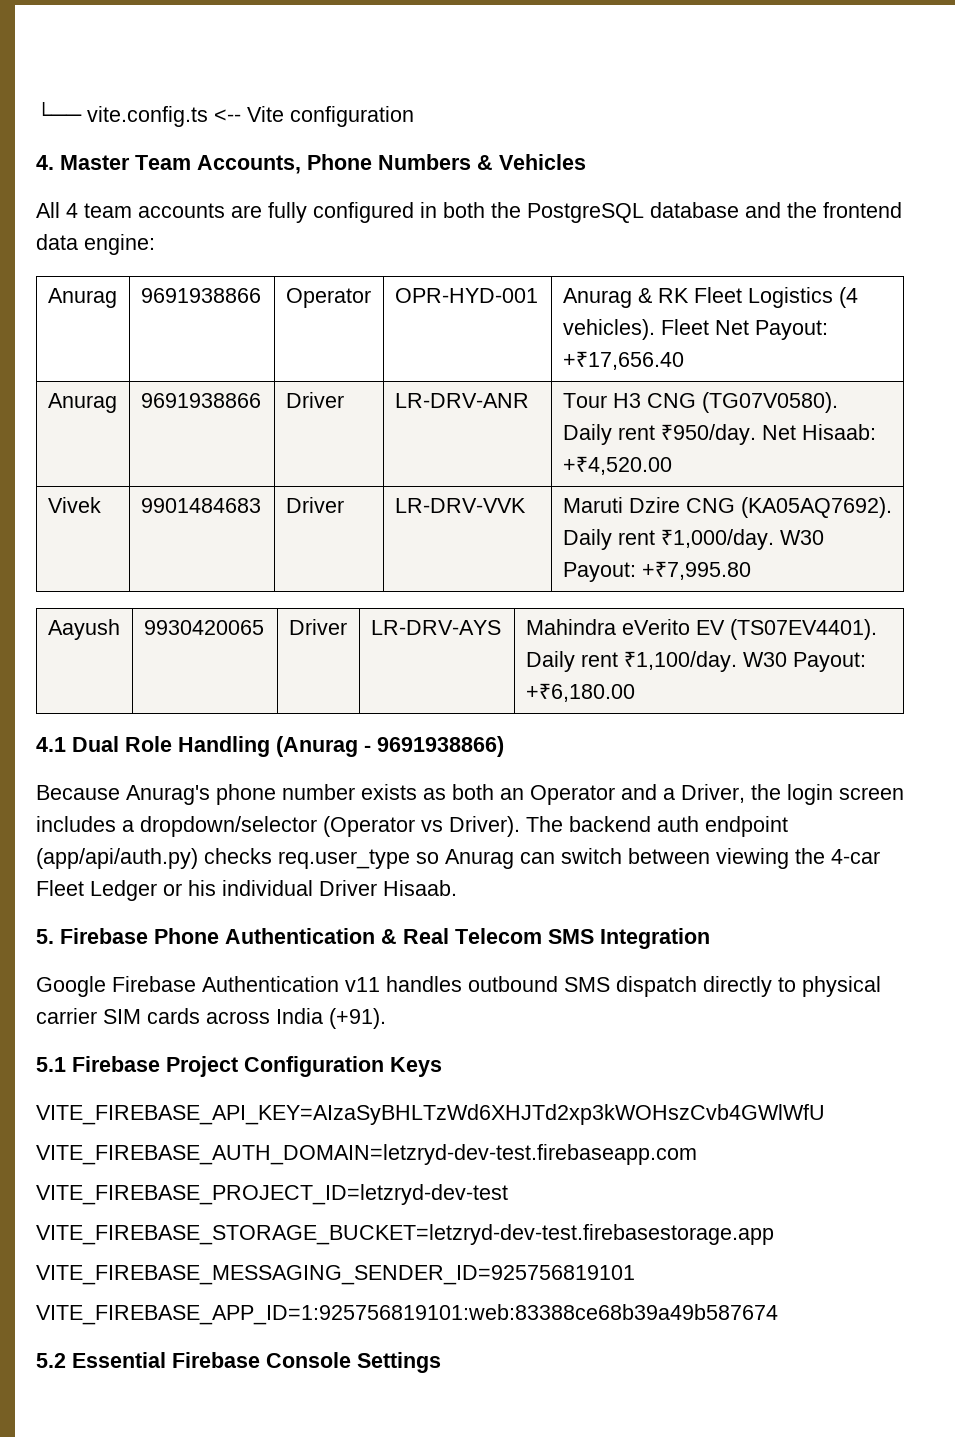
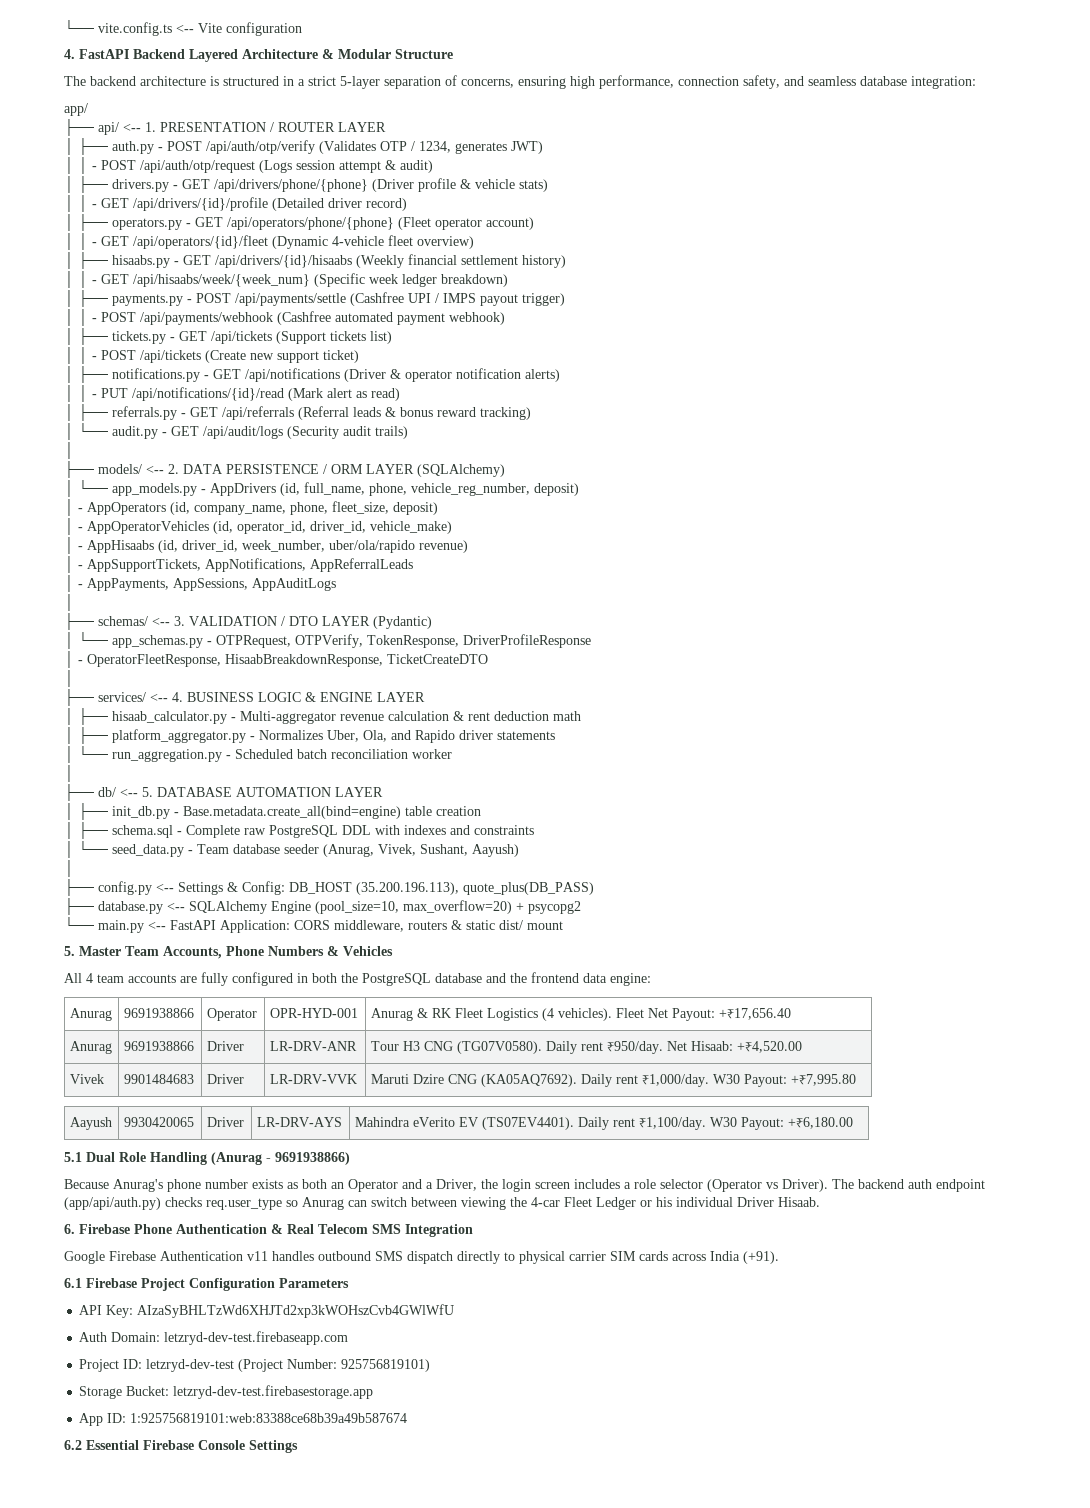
(54, 162) none -> [79,49,453,62] [64,75,976,89] [64,103,88,116] [64,119,386,136] [64,138,543,155] [64,157,433,174] [64,176,548,193] [64,195,407,212] [64,214,534,231] [64,233,474,250] [64,252,566,269] [64,271,508,288] [64,290,565,307] [64,309,505,326] [64,328,392,345] [64,347,359,364] [64,366,560,383] [64,385,400,402] [64,404,531,421] [64,423,408,440] [64,442,74,459] [64,461,505,478] [64,480,579,497] [64,499,438,516] [64,518,452,535] [64,537,468,554] [64,556,413,573] [64,575,336,592] [64,594,74,611] [64,613,432,630] [64,632,591,649] [64,651,488,668] [64,670,74,687] [64,689,425,706] [64,708,581,725] [64,727,555,744] [64,746,452,763] [64,765,74,782] [64,784,383,801] [64,803,481,820] [64,822,534,839] [64,841,519,858] [64,860,74,877] [64,879,594,896] [64,898,581,915] [64,917,563,933] [64,946,75,956] FastAPI Backend Layered Architecture & Modular Structure // The backend architecture is structured in a strict 5-layer separation of concerns, ensuring high performance, connection safety, and seamless database integration: // app/ // ├── api/ <-- 1. PRESENTATION / ROUTER LAYER // │ ├── auth.py - POST /api/auth/otp/verify (Validates OTP / 1234, generates JWT) // │ │ - POST /api/auth/otp/request (Logs session attempt & audit) // │ ├── drivers.py - GET /api/drivers/phone/{phone} (Driver profile & vehicle stats) // │ │ - GET /api/drivers/{id}/profile (Detailed driver record) // │ ├── operators.py - GET /api/operators/phone/{phone} (Fleet operator account) // │ │ - GET /api/operators/{id}/fleet (Dynamic 4-vehicle fleet overview) // │ ├── hisaabs.py - GET /api/drivers/{id}/hisaabs (Weekly financial settlement history) // │ │ - GET /api/hisaabs/week/{week_num} (Specific week ledger breakdown) // │ ├── payments.py - POST /api/payments/settle (Cashfree UPI / IMPS payout trigger) // │ │ - POST /api/payments/webhook (Cashfree automated payment webhook) // │ ├── tickets.py - GET /api/tickets (Support tickets list) // │ │ - POST /api/tickets (Create new support ticket) // │ ├── notifications.py - GET /api/notifications (Driver & operator notification alerts) // │ │ - PUT /api/notifications/{id}/read (Mark alert as read) // │ ├── referrals.py - GET /api/referrals (Referral leads & bonus reward tracking) // │ └── audit.py - GET /api/audit/logs (Security audit trails) // │ // ├── models/ <-- 2. DATA PERSISTENCE / ORM LAYER (SQLAlchemy) // │ └── app_models.py - AppDrivers (id, full_name, phone, vehicle_reg_number, deposit) // │ - AppOperators (id, company_name, phone, fleet_size, deposit) // │ - AppOperatorVehicles (id, operator_id, driver_id, vehicle_make) // │ - AppHisaabs (id, driver_id, week_number, uber/ola/rapido revenue) // │ - AppSupportTickets, AppNotifications, AppReferralLeads // │ - AppPayments, AppSessions, AppAuditLogs // │ // ├── schemas/ <-- 3. VALIDATION / DTO LAYER (Pydantic) // │ └── app_schemas.py - OTPRequest, OTPVerify, TokenResponse, DriverProfileResponse // │ - OperatorFleetResponse, HisaabBreakdownResponse, TicketCreateDTO // │ // ├── services/ <-- 4. BUSINESS LOGIC & ENGINE LAYER // │ ├── hisaab_calculator.py - Multi-aggregator revenue calculation & rent deduction math // │ ├── platform_aggregator.py - Normalizes Uber, Ola, and Rapido driver statements // │ └── run_aggregation.py - Scheduled batch reconciliation worker // │ // ├── db/ <-- 5. DATABASE AUTOMATION LAYER // │ ├── init_db.py - Base.metadata.create_all(bind=engine) table creation // │ ├── schema.sql - Complete raw PostgreSQL DDL with indexes and constraints // │ └── seed_data.py - Team database seeder (Anurag, Vivek, Sushant, Aayush) // │ // ├── config.py <-- Settings & Config: DB_HOST (35.200.196.113), quote_plus(DB_PASS) // ├── database.py <-- SQLAlchemy Engine (pool_size=10, max_overflow=20) + psycopg2 // └── main.py <-- FastAPI Application: CORS middleware, routers & static dist/ mount // 5.
[36,737,66,752] 4.1 -> [64,1152,82,1162] 5.1
[140,816,317,837] dropdown/selector -> [634,1179,703,1189] role selector
[36,929,54,944] 5. -> [64,1224,75,1234] 6.
[36,1057,66,1072] 5.1 -> [64,1278,82,1288] 6.1
[390,1057,442,1077] [36,1104,825,1125] [36,1144,697,1165] [36,1184,508,1205] [36,1224,774,1245] [36,1265,635,1285] [36,1304,778,1325] [36,1353,66,1368] Keys // VITE_FIREBASE_API_KEY=AIzaSyBHLTzWd6XHJTd2xp3kWOHszCvb4GWlWfU // VITE_FIREBASE_AUTH_DOMAIN=letzryd-dev-test.firebaseapp.com // VITE_FIREBASE_PROJECT_ID=letzryd-dev-test // VITE_FIREBASE_STORAGE_BUCKET=letzryd-dev-test.firebasestorage.app // VITE_FIREBASE_MESSAGING_SENDER_ID=925756819101 // VITE_FIREBASE_APP_ID=1:925756819101:web:83388ce68b39a49b587674 // 5.2 -> [279,1278,349,1288] [79,1304,455,1318] [79,1331,349,1345] [79,1359,431,1372] [79,1385,374,1399] [79,1413,408,1426] [64,1440,82,1450] Parameters // API Key: AIzaSyBHLTzWd6XHJTd2xp3kWOHszCvb4GWlWfU // Auth Domain: letzryd-dev-test.firebaseapp.com // Project ID: letzryd-dev-test (Project Number: 925756819101) // Storage Bucket: letzryd-dev-test.firebasestorage.app // App ID: 1:925756819101:web:83388ce68b39a49b587674 // 6.2

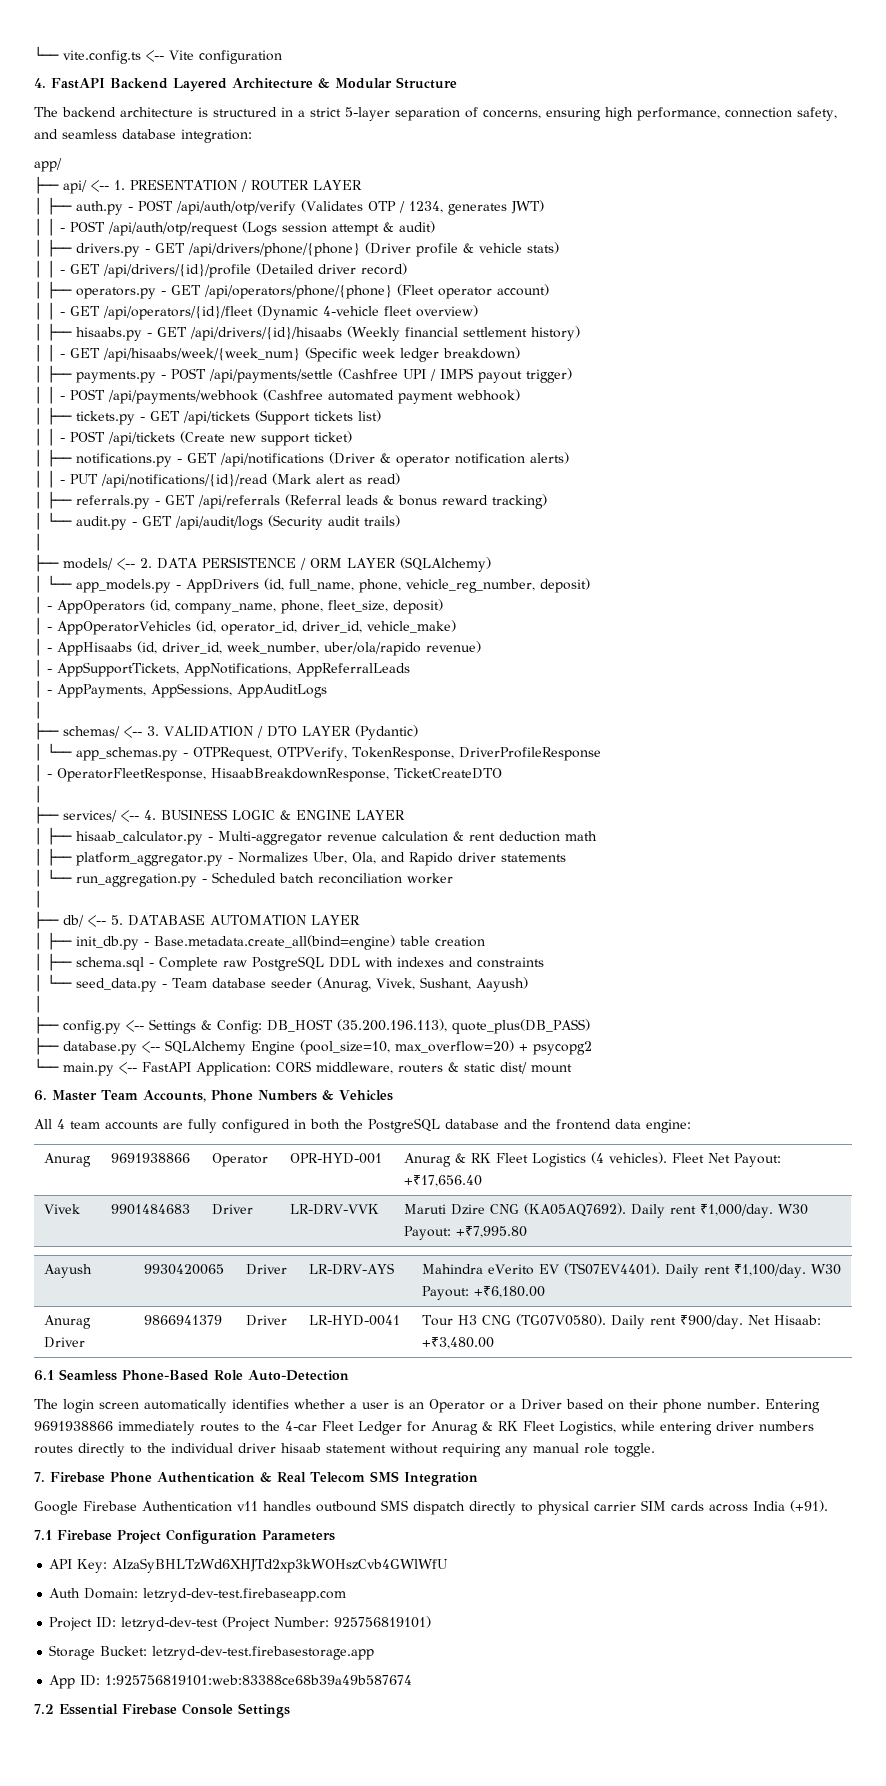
[64,946,75,956] 5. -> [34,1090,47,1101] 6.
[69,1041,112,1054] [123,1041,194,1051] [206,1041,244,1051] [269,1041,357,1051] [370,1041,802,1054] // Anurag | 9691938866 | Driver | LR-DRV-ANR | Tour H3 CNG (TG07V0580). Daily rent ₹950/day. Net Hisaab: +₹4,520.00 -> (483, 1181) none
[64,1152,350,1165] [64,1179,985,1192] [64,1197,820,1210] [64,1224,75,1234] // 5.1 Dual Role Handling (Anurag - 9691938866) // Because Anurag's phone number exists as both an Operator and a Driver, the login screen includes a role selector (Operator vs Driver). The backend auth endpoint (app/api/auth.py) checks req.user_type so Anurag can switch between viewing the 4-car Fleet Ledger or his individual Driver Hisaab. // 6. -> [44,1315,92,1329] [44,1337,86,1348] [144,1315,223,1325] [246,1315,288,1326] [309,1315,401,1326] [422,1314,822,1329] [422,1337,495,1349] [34,1369,349,1381] [34,1399,820,1413] [34,1421,814,1435] [34,1443,655,1457] [34,1472,45,1482] // Anurag Driver | 9866941379 | Driver | LR-HYD-0041 | Tour H3 CNG (TG07V0580). Daily rent ₹900/day. Net Hisaab: +₹3,480.00 // 6.1 Seamless Phone-Based Role Auto-Detection // The login screen automatically identifies whether a user is an Operator or a Driver based on their phone number. Entering 9691938866 immediately routes to the 4-car Fleet Ledger for Anurag & RK Fleet Logistics, while entering driver numbers routes directly to the individual driver hisaab statement without requiring any manual role toggle. // 7.
[64,1278,82,1288] 6.1 -> [34,1530,52,1540] 7.1
[64,1440,82,1450] 6.2 -> [34,1704,54,1714] 7.2

